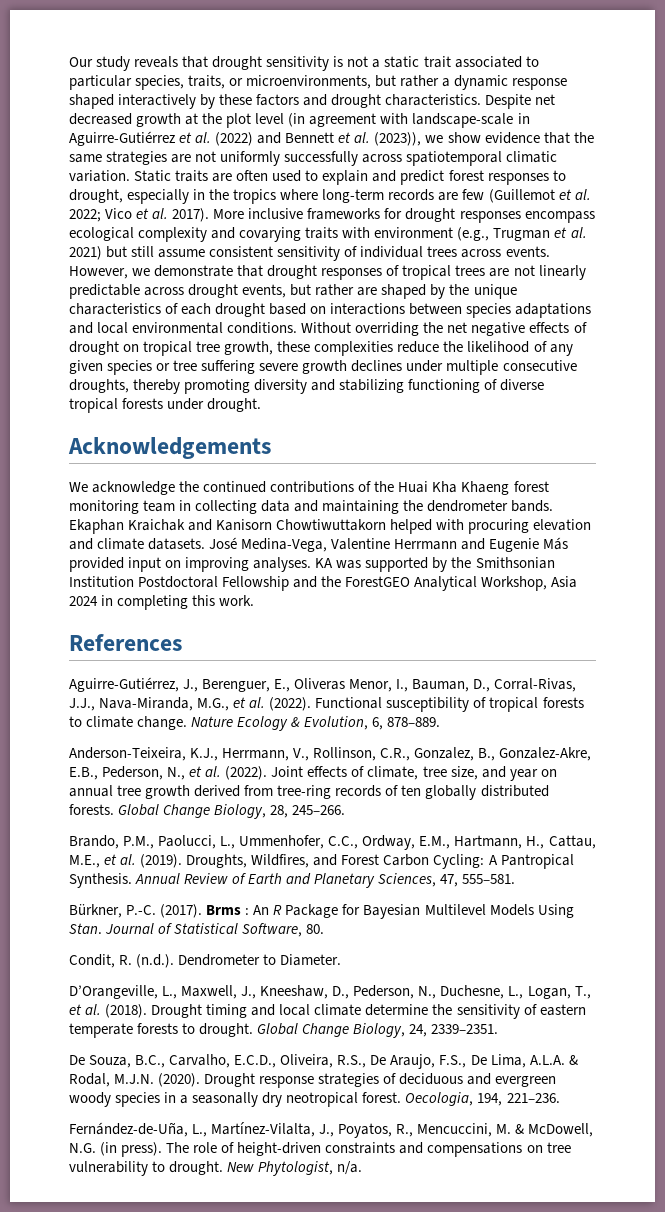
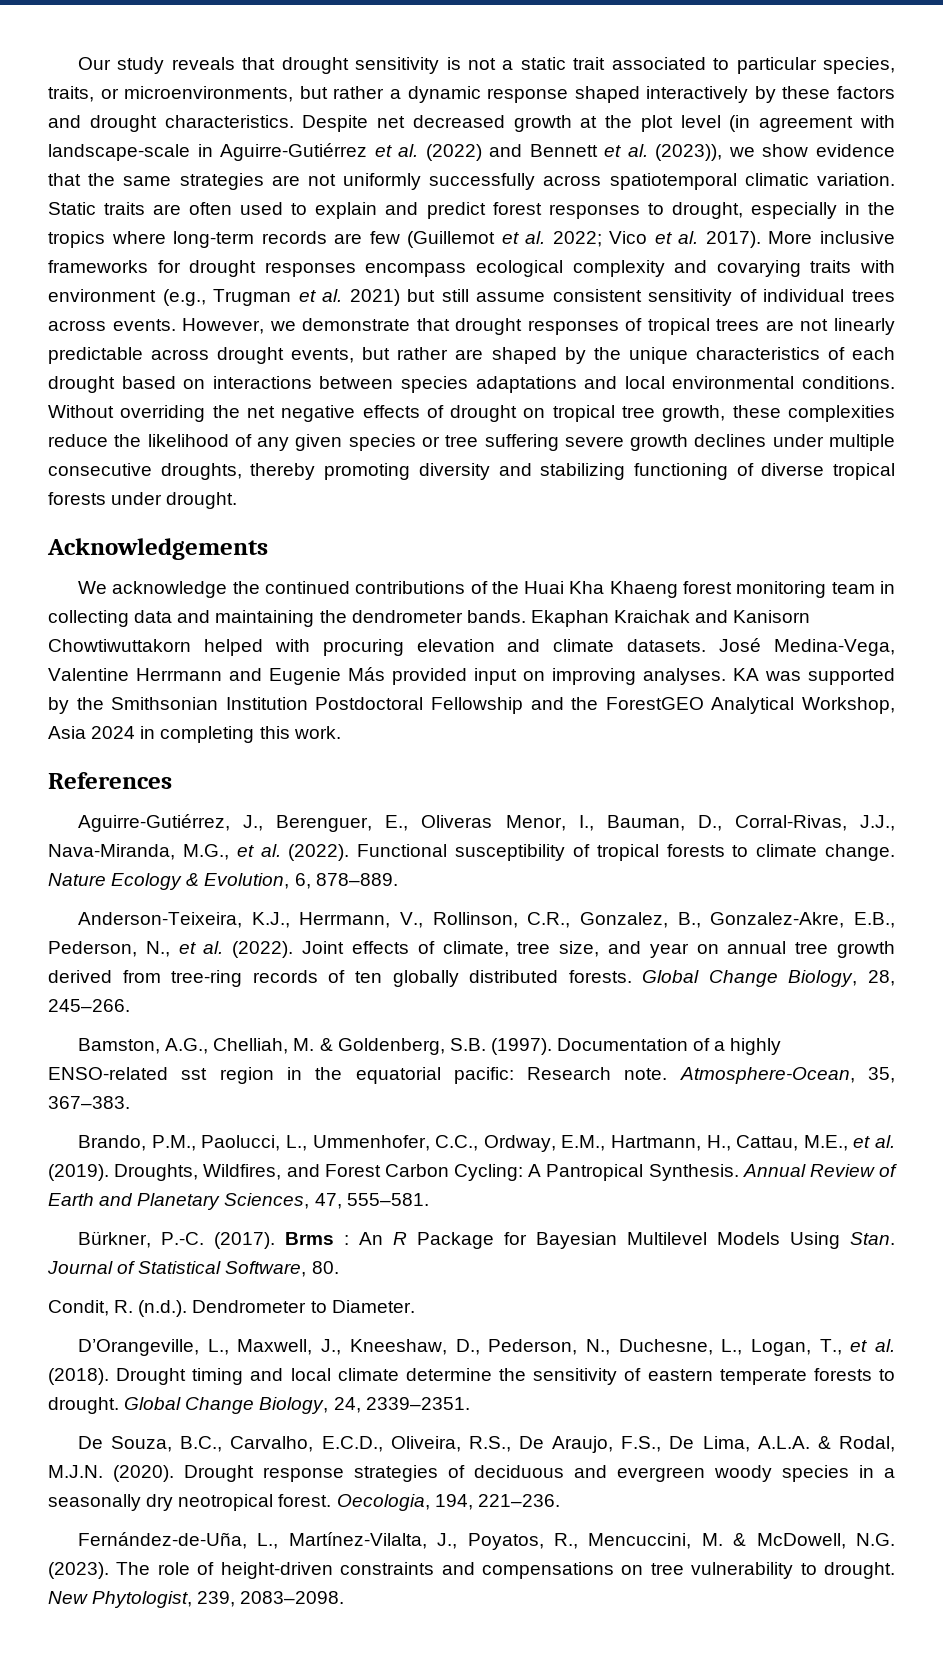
(346, 810) none -> [78,1038,782,1055] [48,1067,895,1084] [48,1096,130,1109] // Bamston, A.G., Chelliah, M. & Goldenberg, S.B. (1997). Documentation of a highly ENSO-related sst region in the equatorial pacific: Research note. Atmosphere-Ocean, 35, 367–383.
[100,1142,163,1157] (in press). -> [48,1562,109,1579] (2023).
[337,1161,363,1175] n/a. -> [197,1591,345,1607] 239, 2083–2098.

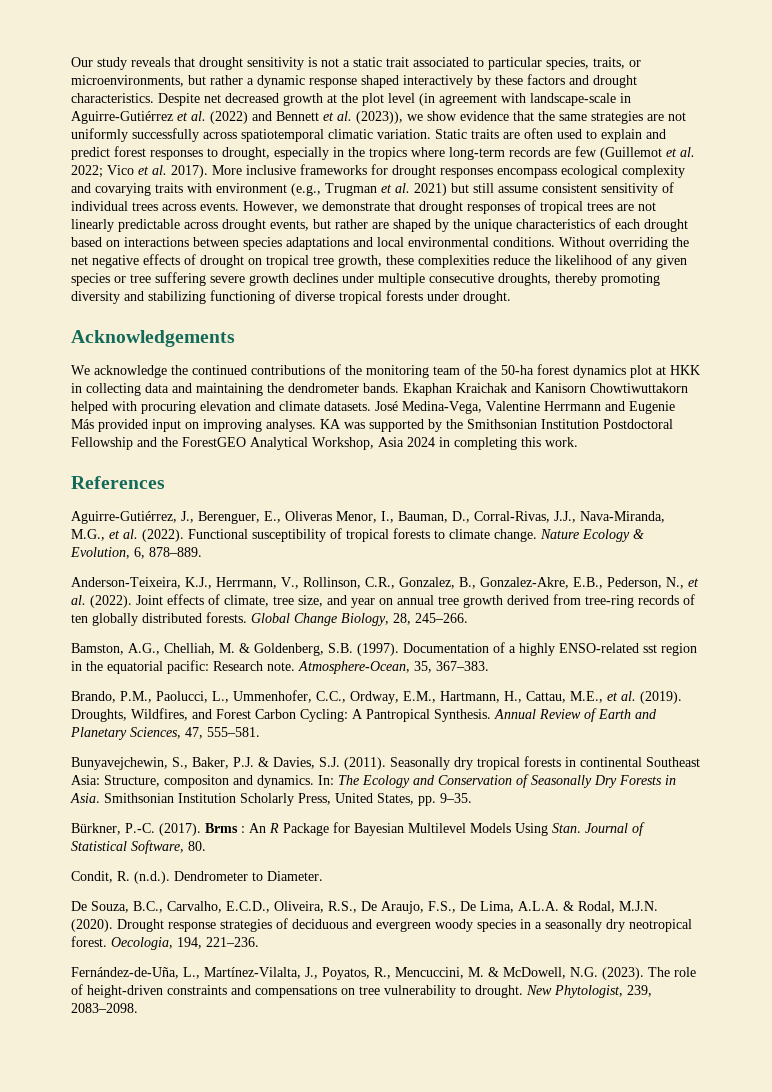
[524,581,875,598] Huai Kha Khaeng forest monitoring team -> [366,364,700,378] monitoring team of the 50-ha forest dynamics plot at HKK
(429, 1199) none -> [71,756,700,770] [71,774,676,788] [70,793,472,806] // Bunyavejchewin, S., Baker, P.J. & Davies, S.J. (2011). Seasonally dry tropical forests in continental Southeast Asia: Structure, compositon and dynamics. In: The Ecology and Conservation of Seasonally Dry Forests in Asia. Smithsonian Institution Scholarly Press, United States, pp. 9–35.
[78,1339,895,1356] [48,1368,896,1385] [48,1397,470,1414] // D’Orangeville, L., Maxwell, J., Kneeshaw, D., Pederson, N., Duchesne, L., Logan, T., et al. (2018). Drought timing and local climate determine the sensitivity of eastern temperate forests to drought. Global Change Biology, 24, 2339–2351. -> (323, 876) none

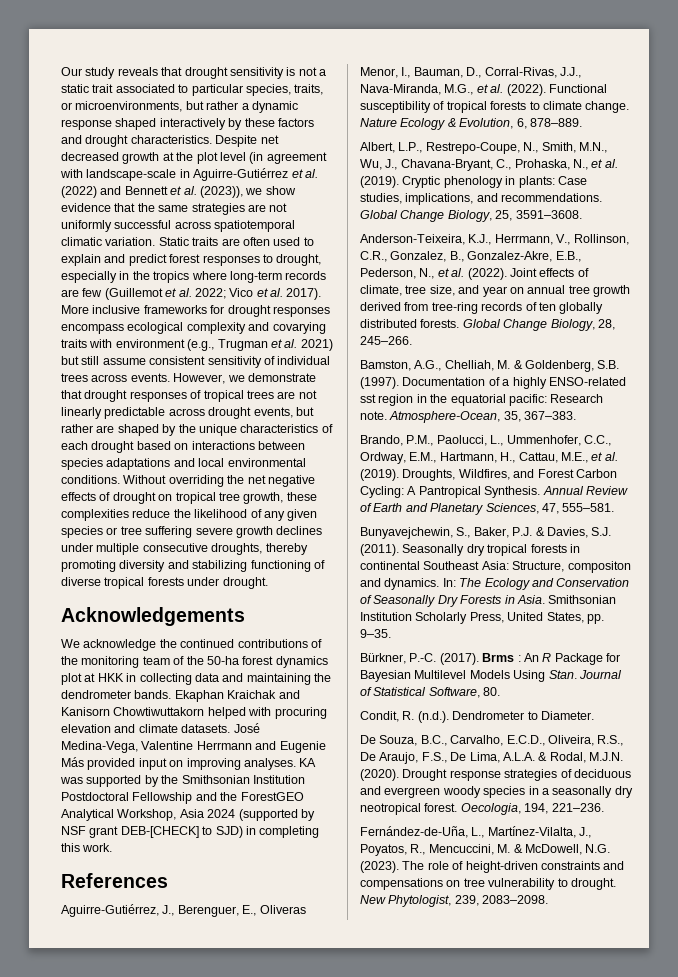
[132,128,199,142] successfully -> [114,220,172,229] successful
(435, 442) none -> [238,809,315,821] [61,826,243,838] (supported by NSF grant DEB-[CHECK] to SJD)
(202, 552) none -> [360,142,607,154] [360,159,618,171] [360,176,587,188] [360,193,603,205] [360,210,582,222] // Albert, L.P., Restrepo-Coupe, N., Smith, M.N., Wu, J., Chavana-Bryant, C., Prohaska, N., et al. (2019). Cryptic phenology in plants: Case studies, implications, and recommendations. Global Change Biology, 25, 3591–3608.

